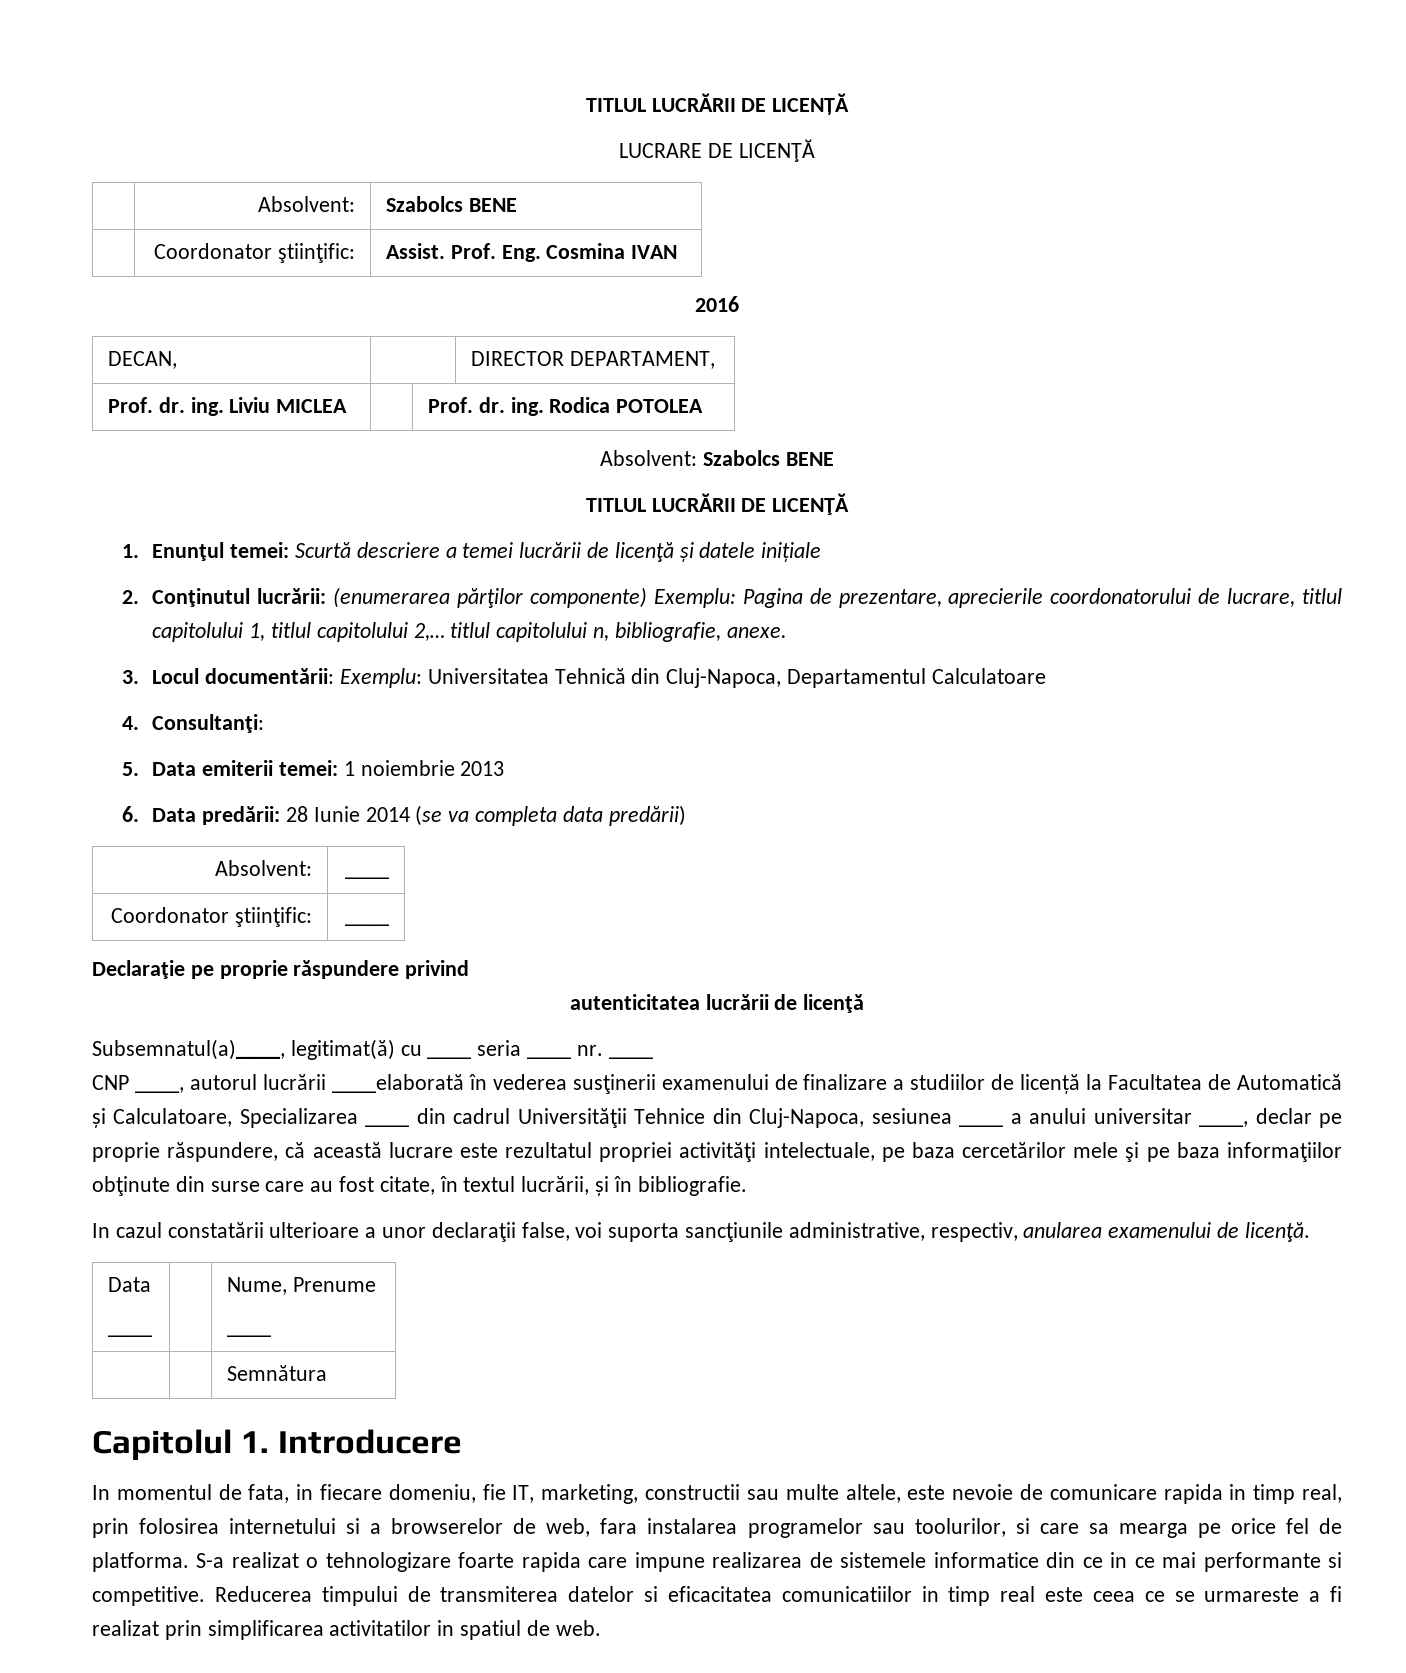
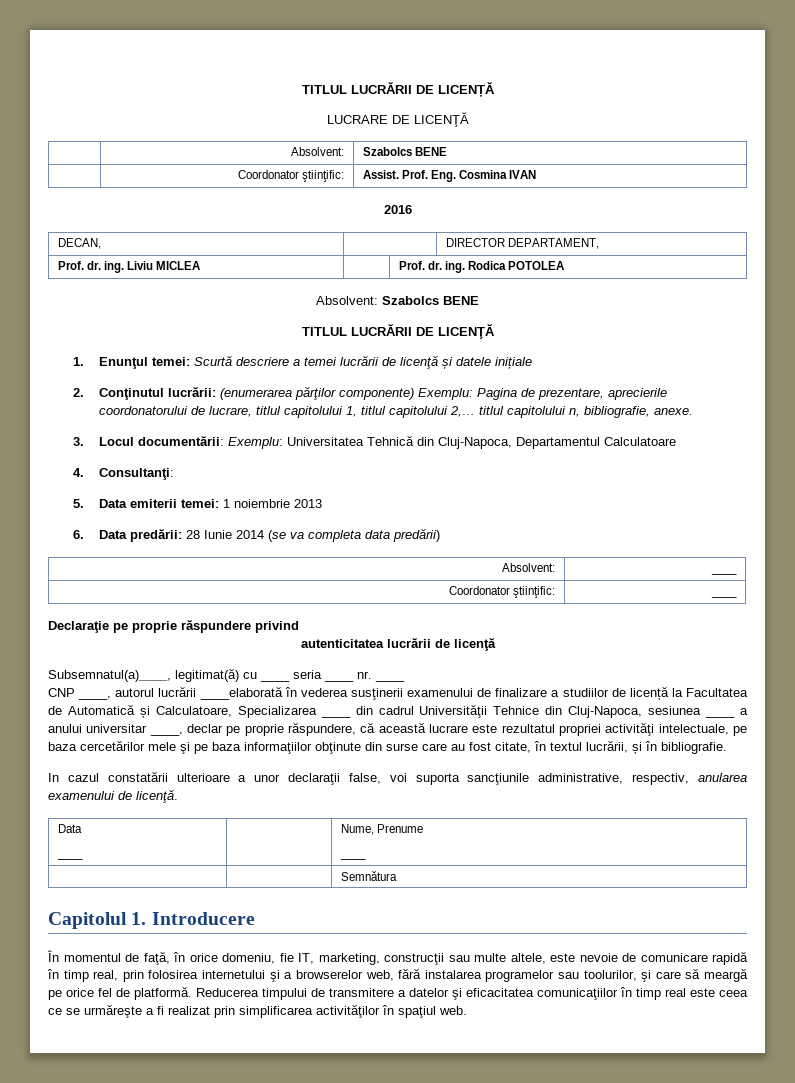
[92,1485,110,1500] In -> [47,950,59,962] În
[248,1484,383,1503] fata, in fiecare -> [143,951,218,965] faţă, în orice
[645,1484,741,1500] constructii -> [384,953,444,965] construcţii
[1163,1484,1247,1504] rapida in -> [712,951,748,965] [47,969,59,979] rapidă în
[346,1518,361,1534] si -> [269,970,280,982] şi
[513,1518,638,1537] de web, fara -> [365,968,422,981] web, fără
[1015,1518,1342,1538] [92,1552,1342,1572] [92,1586,939,1606] si care sa mearga pe orice fel de platforma. S-a realizat o tehnologizare foarte rapida care impune realizarea de sistemele informatice din ce in ce mai performante si competitive. Reducerea timpului de transmiterea datelor si eficacitatea comunicatiilor in -> [641,968,748,982] [48,986,632,1000] şi care să meargă pe orice fel de platformă. Reducerea timpului de transmitere a datelor şi eficacitatea comunicaţiilor în
[1204,1587,1300,1602] urmareste -> [84,1004,142,1018] urmăreşte
[329,1620,550,1640] activitatilor in spatiul de -> [316,1004,436,1018] activităţilor în spaţiul

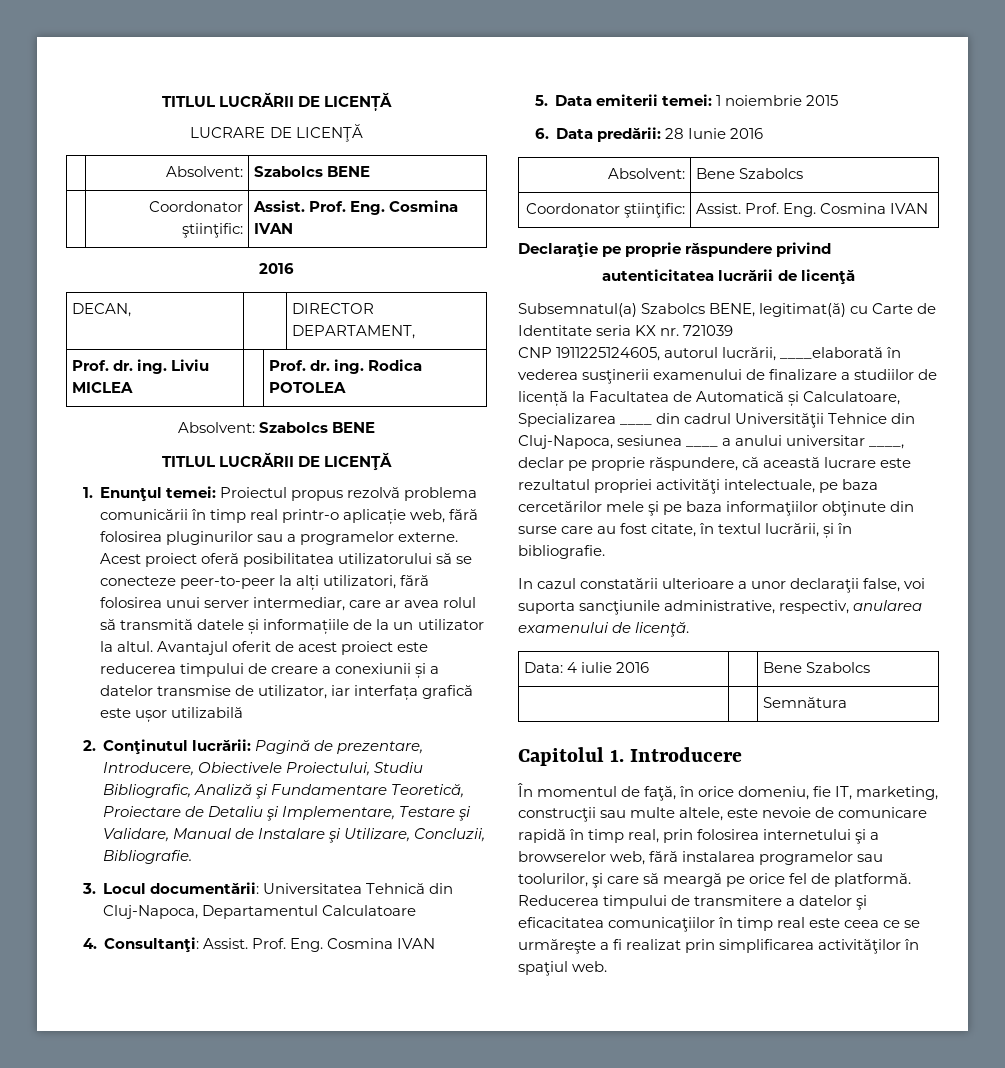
[193,355,532,369] [73,386,667,400] [98,406,693,418] Scurtă descriere a temei lucrării de licenţă și datele inițiale // 2. Conţinutul lucrării: (enumerarea părţilor componente) Exemplu: Pagina de prezentare, aprecierile coordonatorului de lucrare, titlul capitolului 1, titlul capitolului 2,… titlul capitolului n, bibliografie, anexe. -> [220,487,478,501] [100,509,479,524] [100,531,459,545] [100,553,473,567] [100,575,430,590] [100,597,477,611] [100,619,484,634] [100,641,429,655] [100,663,440,678] [100,685,474,700] [100,707,244,722] [82,739,424,755] [103,762,424,776] [103,784,465,799] [103,806,472,821] [103,828,486,843] [103,850,193,864] Proiectul propus rezolvă problema comunicării în timp real printr-o aplicație web, fără folosirea pluginurilor sau a programelor externe. Acest proiect oferă posibilitatea utilizatorului să se conecteze peer-to-peer la alți utilizatori, fără folosirea unui server intermediar, care ar avea rolul să transmită datele și informațiile de la un utilizator la altul. Avantajul oferit de acest proiect este reducerea timpului de creare a conexiunii și a datelor transmise de utilizator, iar interfața grafică este ușor utilizabilă // 2. Conţinutul lucrării: Pagină de prezentare, Introducere, Obiectivele Proiectului, Studiu Bibliografic, Analiză şi Fundamentare Teoretică, Proiectare de Detaliu şi Implementare, Testare şi Validare, Manual de Instalare şi Utilizare, Concluzii, Bibliografie.
[227,437,283,449] Exemplu: -> (260, 888) none
(174, 474) none -> [203,938,436,952] Assist. Prof. Eng. Cosmina IVAN
[293,499,322,508] 2013 -> [806,95,839,106] 2015
[235,528,440,542] [502,563,556,572] [711,572,738,575] [449,586,556,598] [711,595,738,598] 2014 (se va completa data predării) // Absolvent: | ____ // Coordonator ştiinţific: | ____ -> [730,128,764,139] [607,168,685,179] [696,168,804,179] [525,203,685,218] [696,203,929,217] 2016 // Absolvent: | Bene Szabolcs // Coordonator ştiinţific: | Assist. Prof. Eng. Cosmina IVAN
[48,668,257,682] [260,679,290,682] [293,670,322,679] [324,679,354,682] [357,671,372,679] [375,679,405,682] [48,686,197,700] Subsemnatul(a)____, legitimat(ă) cu ____ seria ____ nr. ____ // CNP ____, autorul lucrării -> [518,303,937,317] [518,325,734,336] [518,347,777,361] Subsemnatul(a) Szabolcs BENE, legitimat(ă) cu Carte de Identitate seria KX nr. 721039 // CNP 1911225124605, autorul lucrării,
[57,824,82,833] [56,857,83,860] [340,824,423,835] [339,857,366,860] Data // ____ | | Nume, Prenume // ____ -> [524,662,650,673] [763,662,871,673] Data: 4 iulie 2016 | | Bene Szabolcs

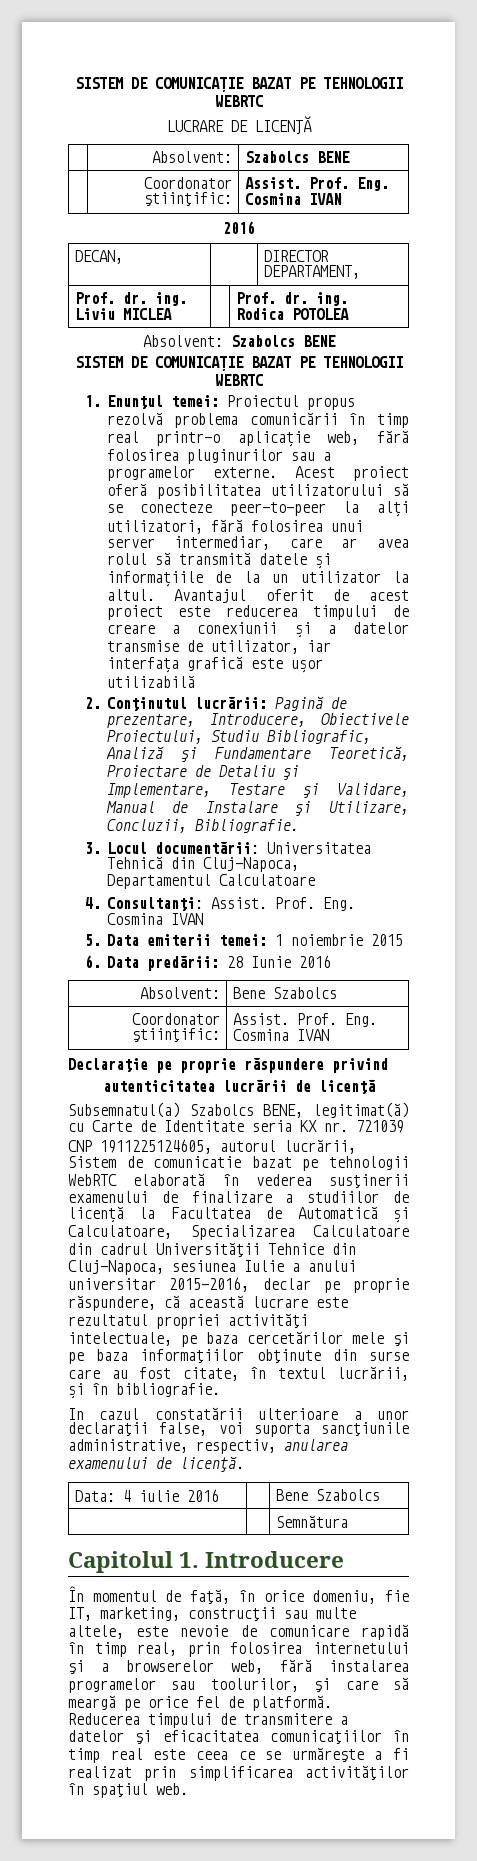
[161,92,393,111] TITLUL LUCRĂRII DE LICENȚĂ -> [74,77,403,93] [214,95,263,107] SISTEM DE COMUNICAȚIE BAZAT PE TEHNOLOGII WEBRTC
[161,452,393,471] TITLUL LUCRĂRII DE LICENŢĂ -> [74,356,403,372] [214,374,263,386] SISTEM DE COMUNICAȚIE BAZAT PE TEHNOLOGII WEBRTC
[780,347,884,359] ____elaborată -> [68,1156,409,1171] [68,1173,206,1186] Sistem de comunicatie bazat pe tehnologii WebRTC elaborată
[620,424,653,425] ____ -> [313,1225,409,1237] Calculatoare
[686,446,719,447] ____ -> [244,1260,284,1272] Iulie
[869,444,905,449] ____, -> [169,1277,250,1292] 2015-2016,

